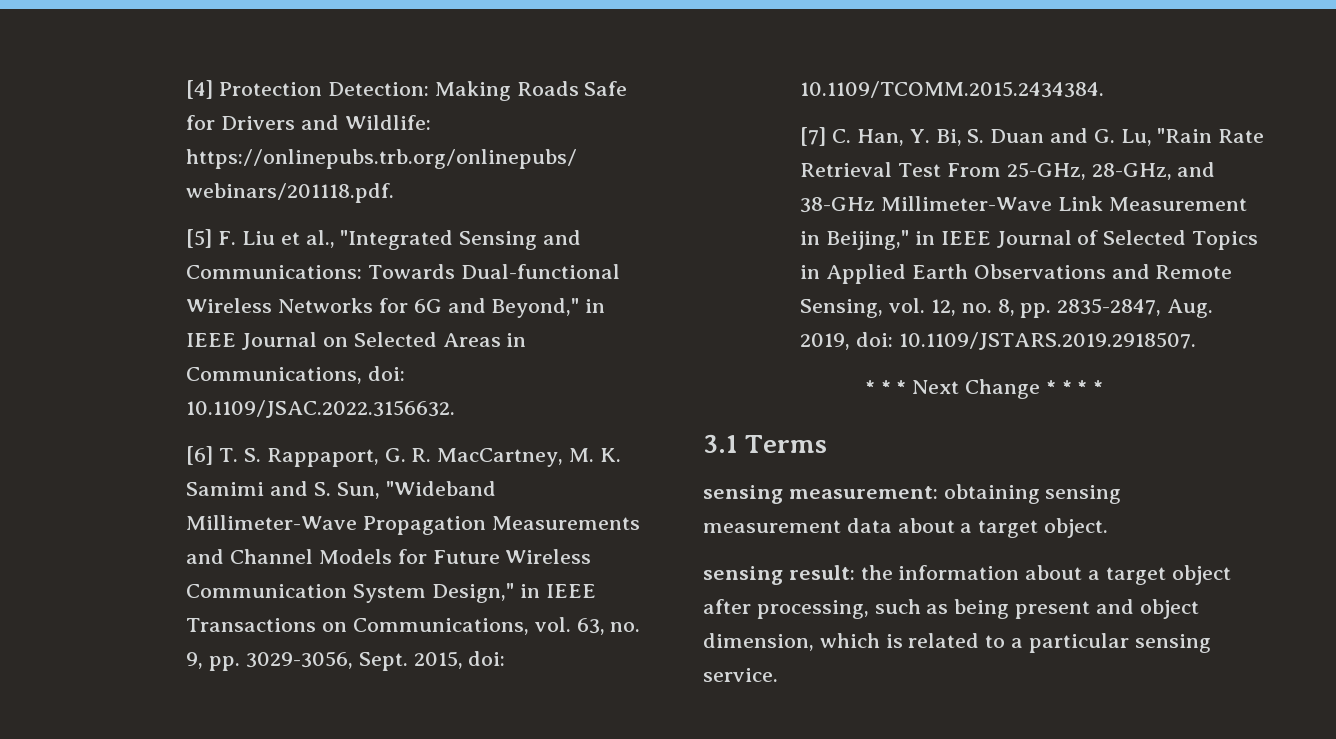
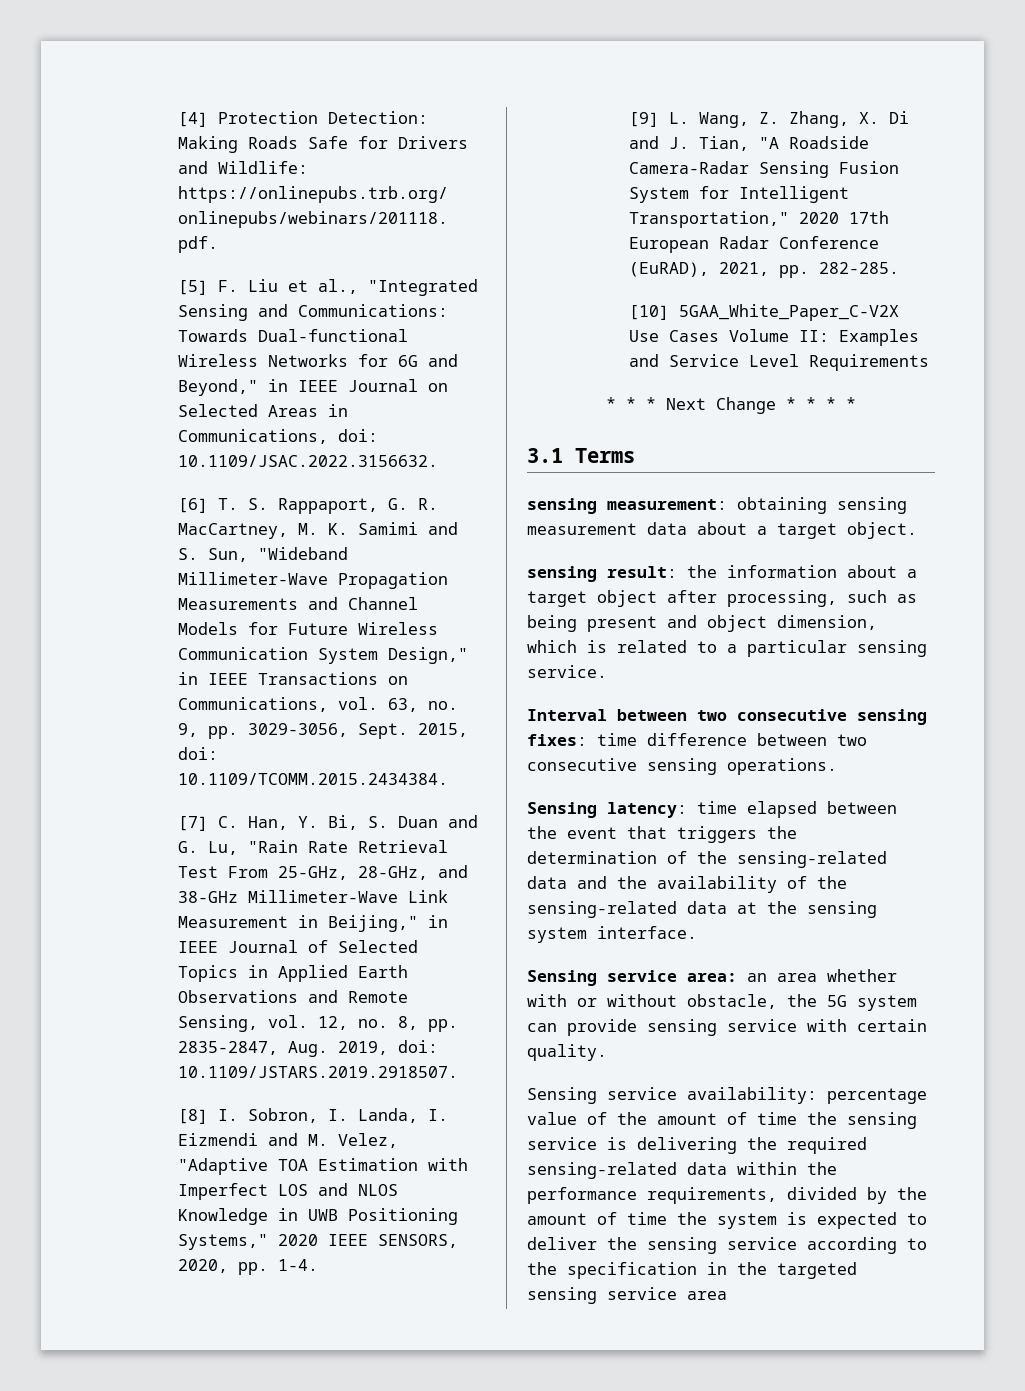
(1196, 341) none -> [178,1108,449,1124] [178,1133,399,1148] [178,1158,469,1175] [178,1183,399,1200] [178,1208,459,1225] [178,1234,459,1250] [178,1259,319,1275] [629,111,910,128] [629,136,870,151] [629,161,900,178] [629,186,850,203] [629,211,890,228] [629,236,880,253] [629,262,900,278] [629,304,900,321] [629,329,920,346] [629,354,930,371] // [8] I. Sobron, I. Landa, I. Eizmendi and M. Velez, "Adaptive TOA Estimation with Imperfect LOS and NLOS Knowledge in UWB Positioning Systems," 2020 IEEE SENSORS, 2020, pp. 1-4. // [9] L. Wang, Z. Zhang, X. Di and J. Tian, "A Roadside Camera-Radar Sensing Fusion System for Intelligent Transportation," 2020 17th European Radar Conference (EuRAD), 2021, pp. 282-285. // [10] 5GAA_White_Paper_C-V2X Use Cases Volume II: Examples and Service Level Requirements
(778, 675) none -> [527,709,927,725] [527,733,867,746] [527,758,837,775] [527,801,897,818] [527,826,797,843] [527,851,887,868] [527,876,847,893] [527,901,877,918] [527,926,697,943] [527,969,897,986] [527,994,917,1011] [527,1019,927,1036] [527,1044,607,1061] [527,1087,927,1104] [527,1112,917,1129] [527,1137,867,1154] [527,1162,837,1179] [527,1187,927,1204] [527,1212,927,1229] [527,1237,927,1254] [527,1262,857,1279] [527,1287,727,1304] // Interval between two consecutive sensing fixes: time difference between two consecutive sensing operations. // Sensing latency: time elapsed between the event that triggers the determination of the sensing-related data and the availability of the sensing-related data at the sensing system interface. // Sensing service area: an area whether with or without obstacle, the 5G system can provide sensing service with certain quality. // Sensing service availability: percentage value of the amount of time the sensing service is delivering the required sensing-related data within the performance requirements, divided by the amount of time the system is expected to deliver the sensing service according to the specification in the targeted sensing service area

